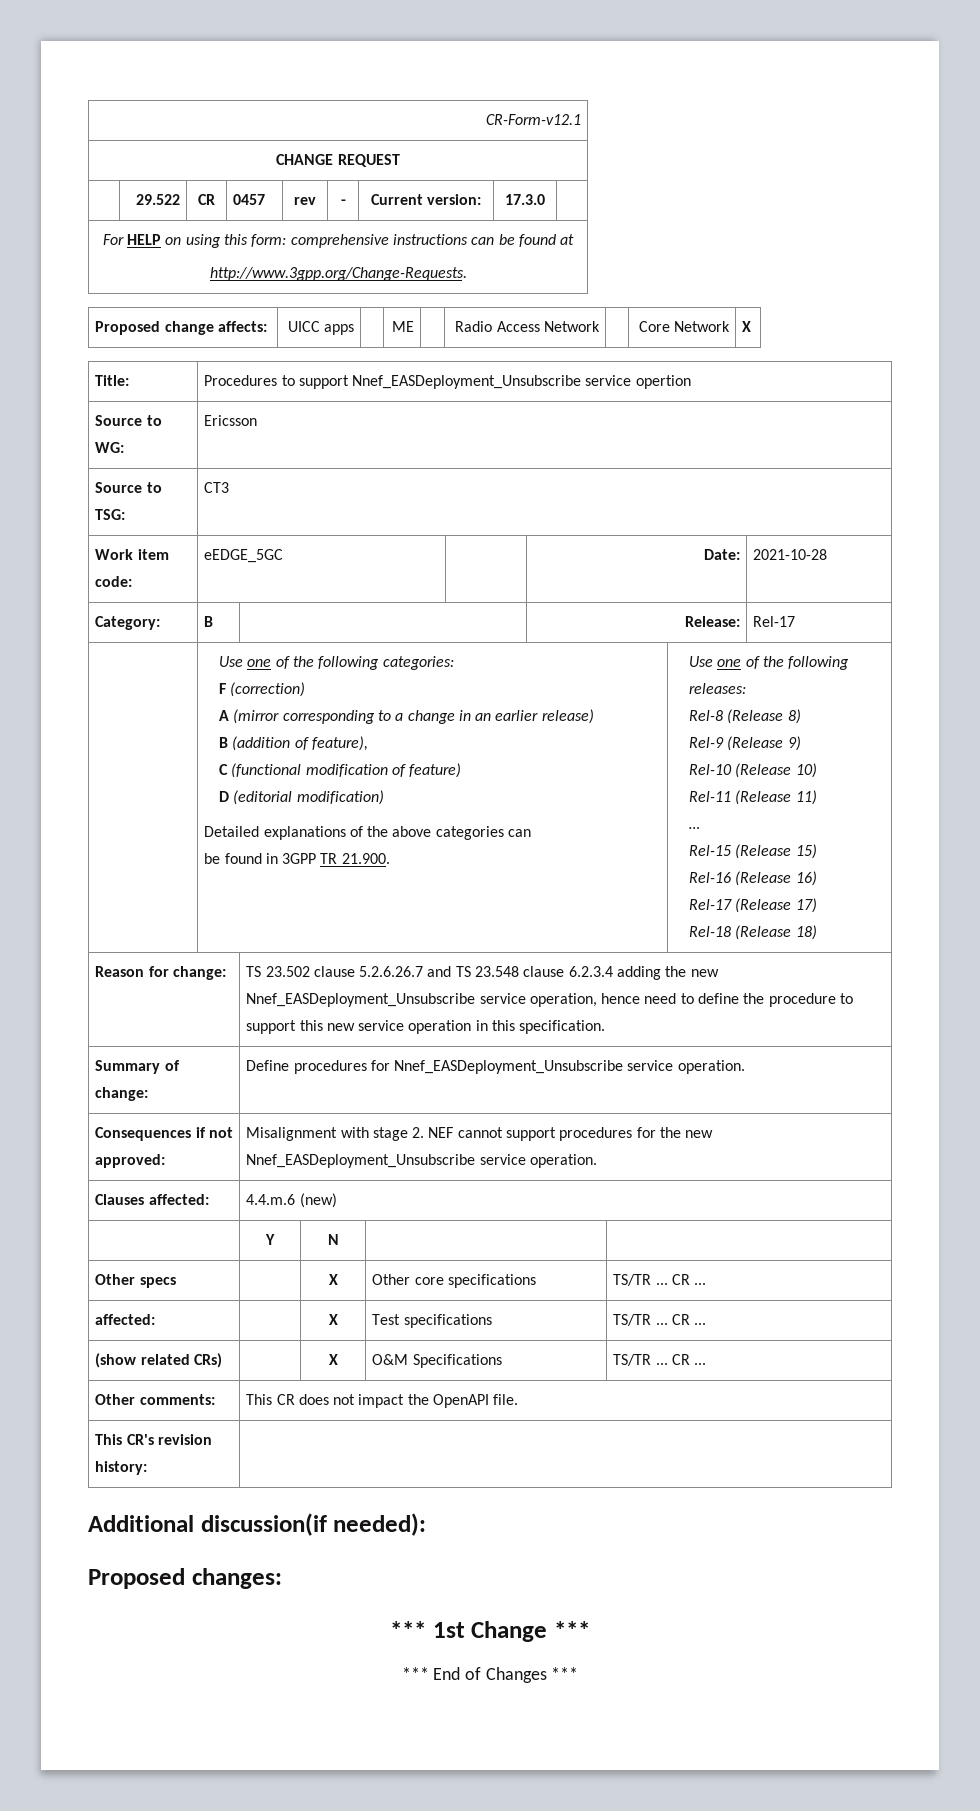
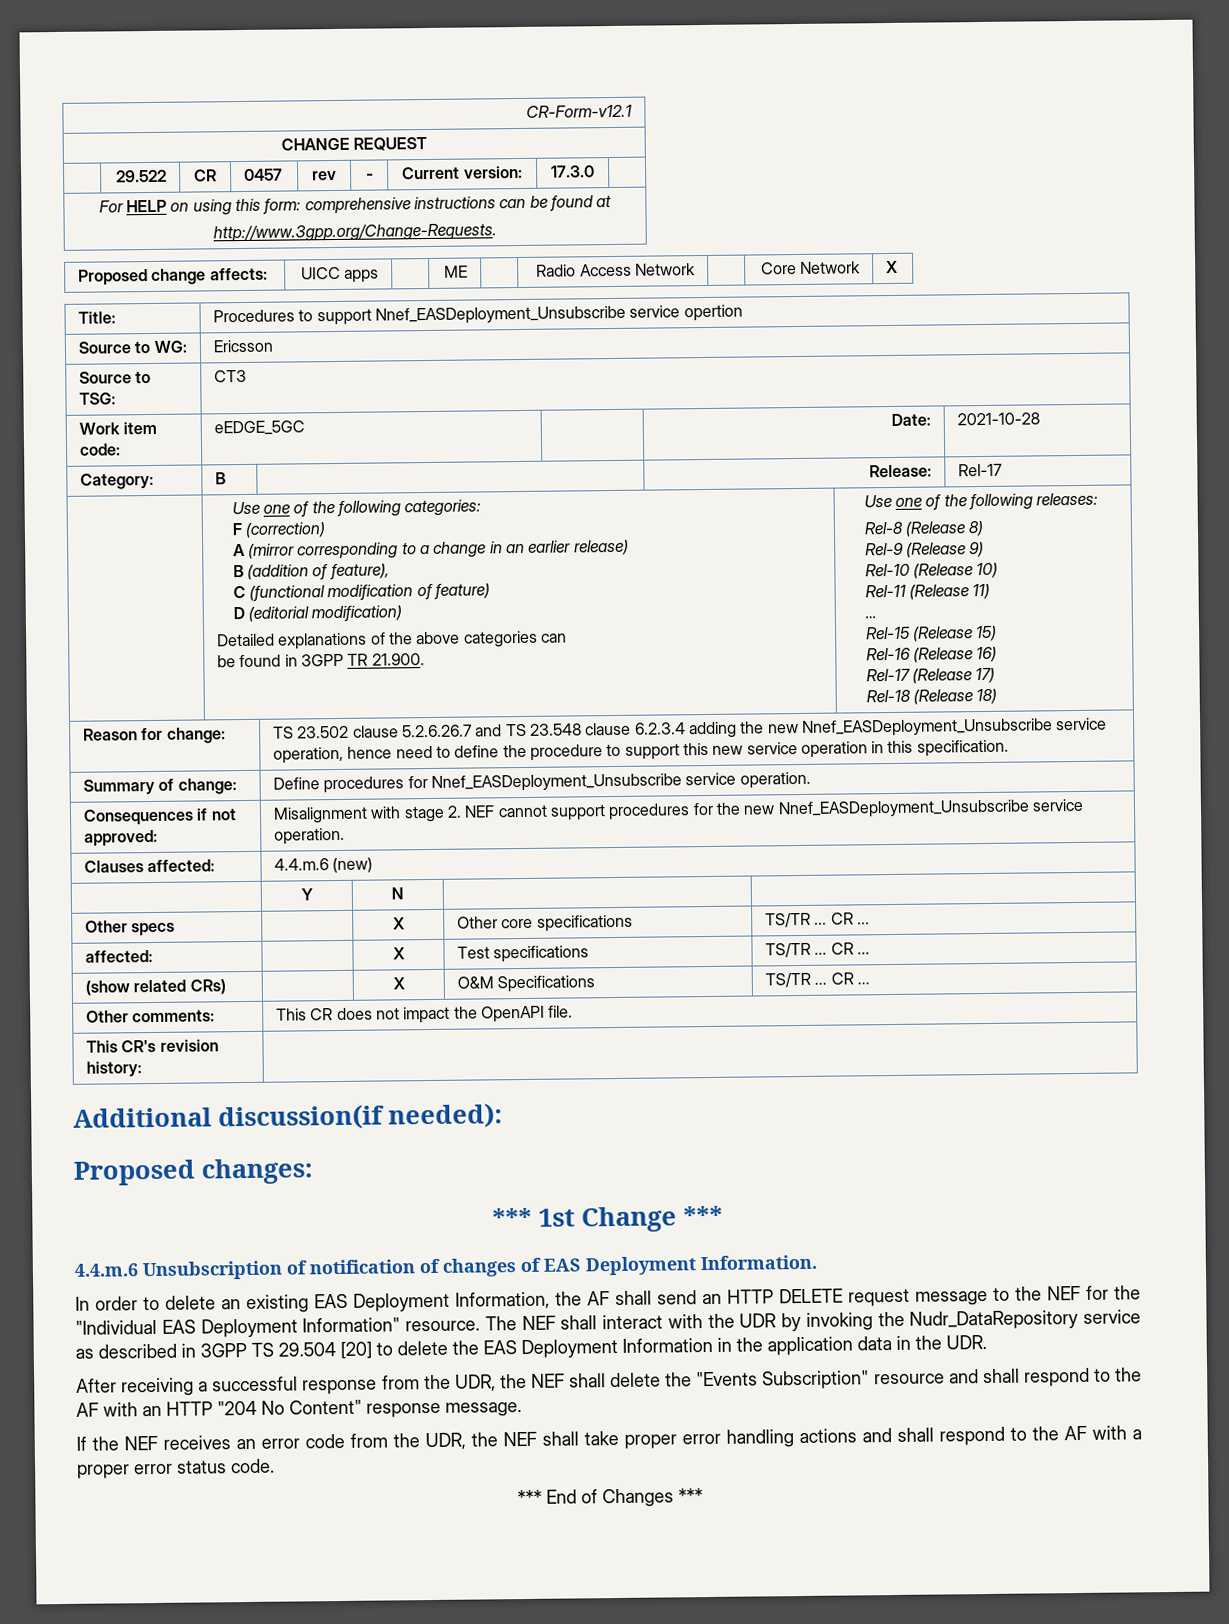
(590, 1629) none -> [74,1254,817,1281] [75,1285,1141,1314] [75,1309,1141,1338] [75,1335,987,1359] [76,1367,1143,1397] [76,1399,522,1418] [76,1425,1142,1451] [77,1458,275,1479] // 4.4.m.6 Unsubscription of notification of changes of EAS Deployment Information. // In order to delete an existing EAS Deployment Information, the AF shall send an HTTP DELETE request message to the NEF for the "Individual EAS Deployment Information" resource. The NEF shall interact with the UDR by invoking the Nudr_DataRepository service as described in 3GPP TS 29.504 [20] to delete the EAS Deployment Information in the application data in the UDR. // After receiving a successful response from the UDR, the NEF shall delete the "Events Subscription" resource and shall respond to the AF with an HTTP "204 No Content" response message. // If the NEF receives an error code from the UDR, the NEF shall take proper error handling actions and shall respond to the AF with a proper error status code.

